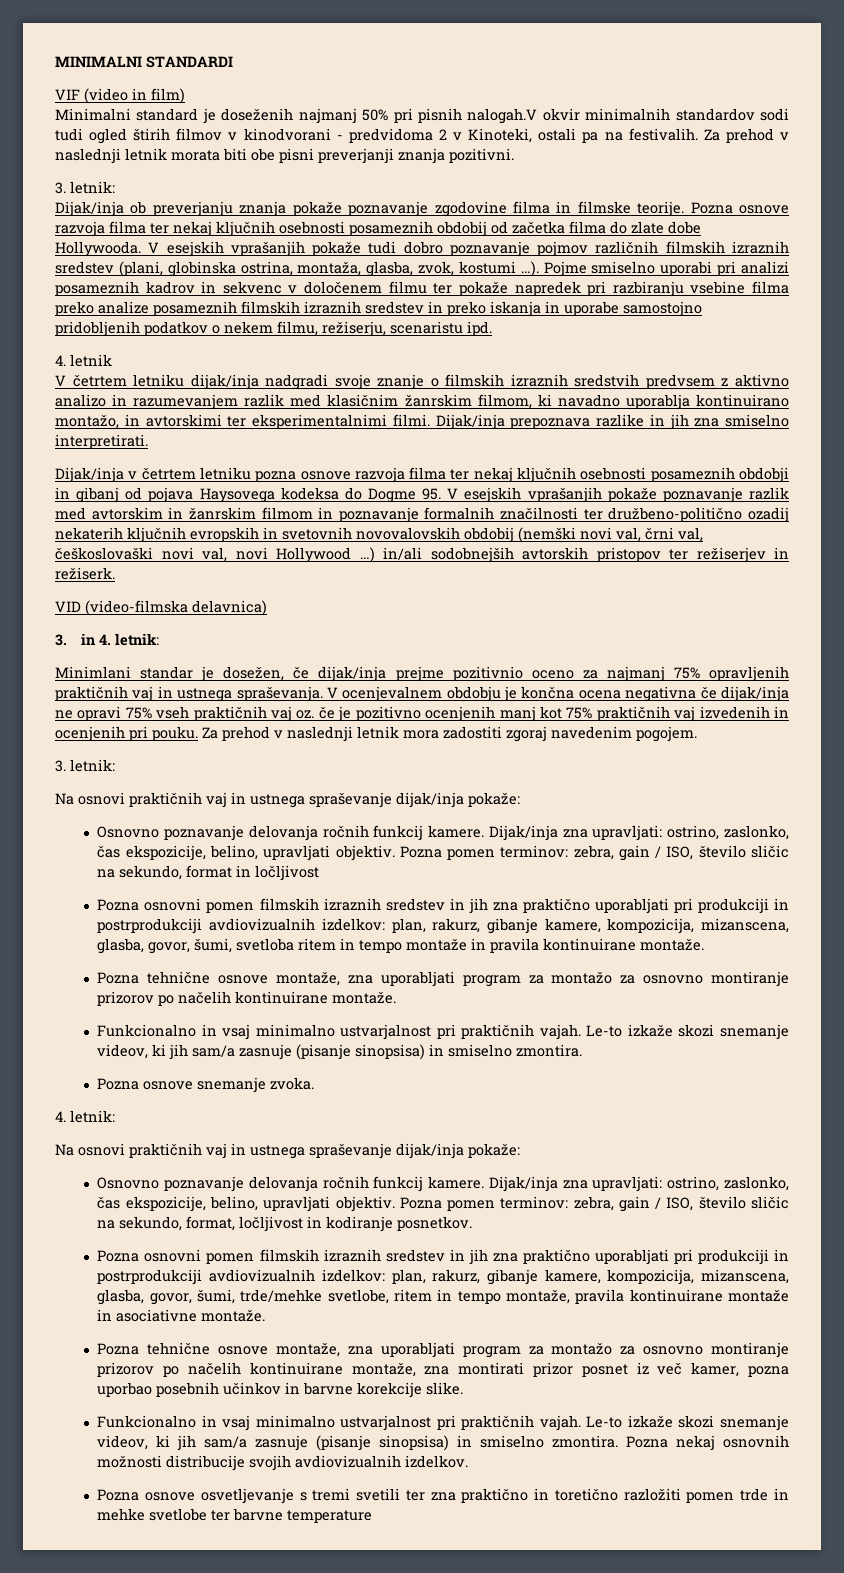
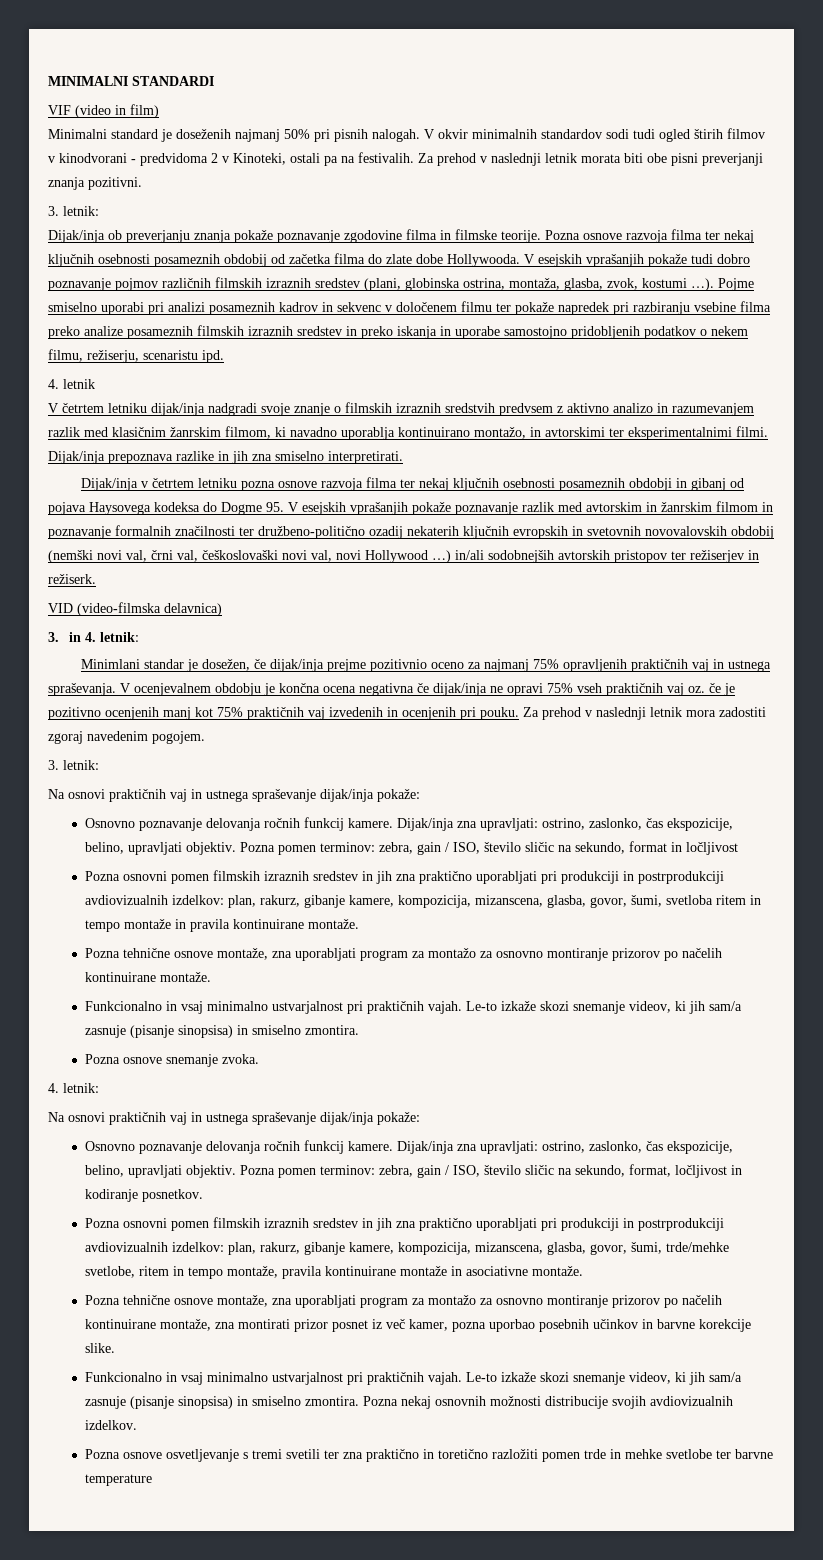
[467,108,538,124] nalogah.V -> [372,129,434,142] nalogah. V

